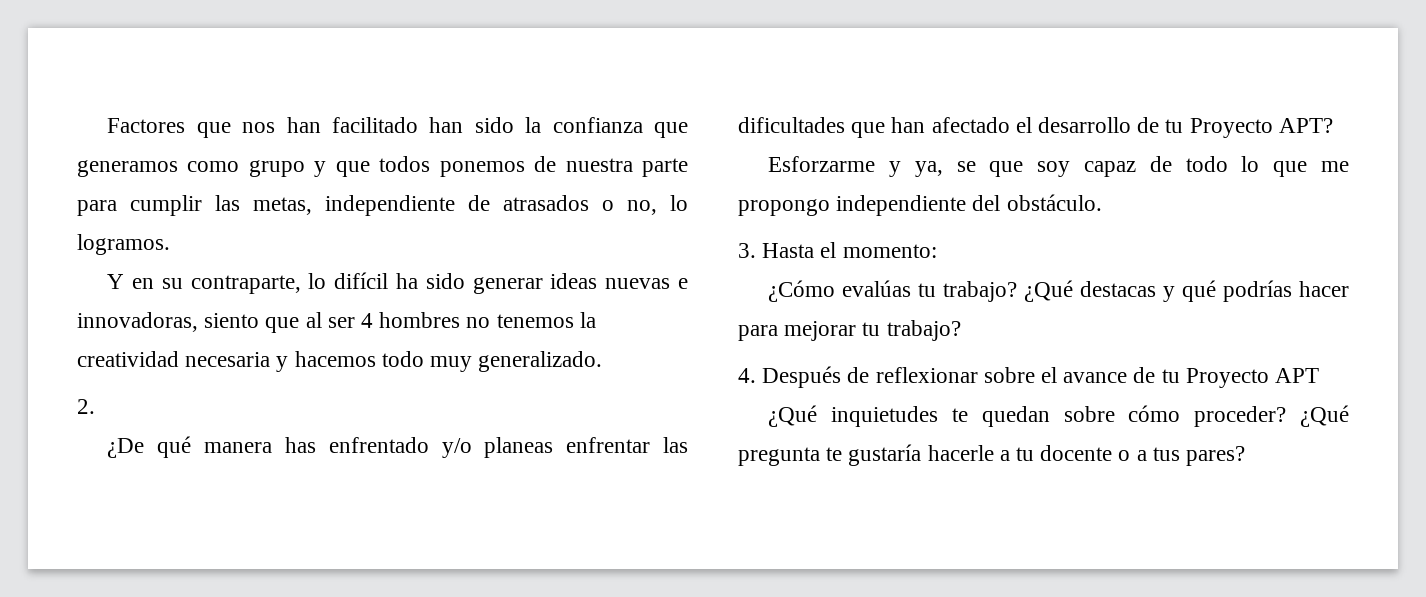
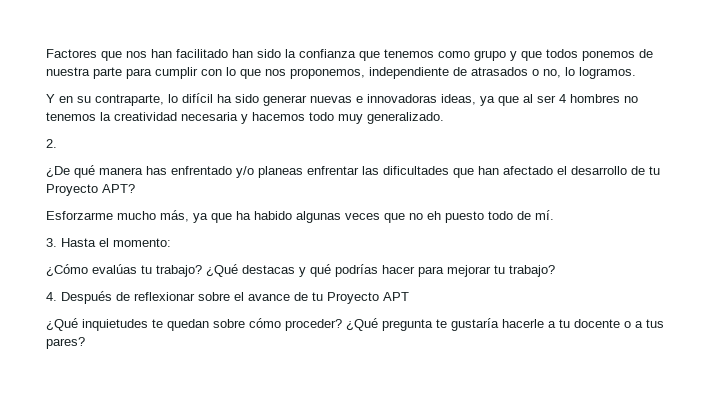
[77,160,178,177] generamos -> [384,49,434,58] tenemos
[215,195,312,215] las metas, -> [201,67,365,79] con lo que nos proponemos,
[550,273,598,289] ideas -> (307, 100) none
[77,312,260,332] innovadoras, siento -> [367,94,495,106] innovadoras ideas, ya
[889,156,1349,177] [738,194,1102,216] y ya, se que soy capaz de todo lo que me propongo independiente del obstáculo. -> [117,210,554,223] mucho más, ya que ha habido algunas veces que no eh puesto todo de mí.

